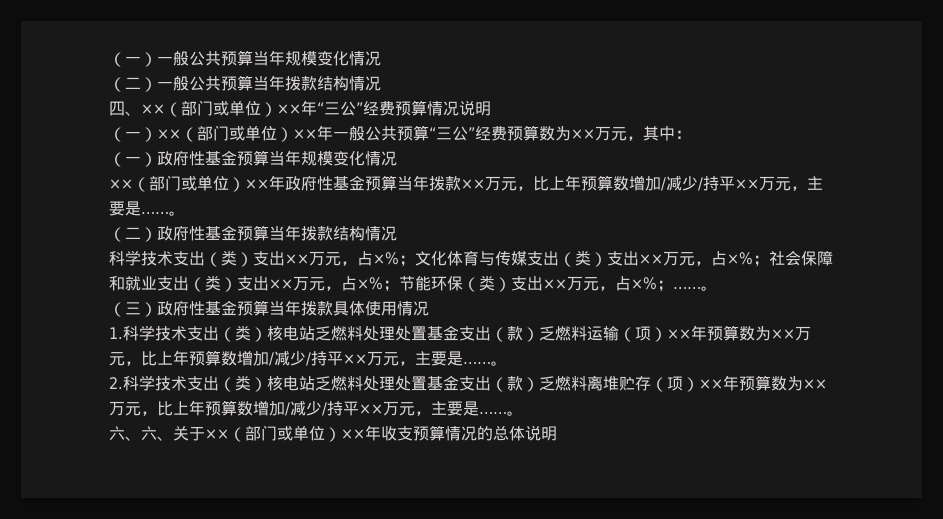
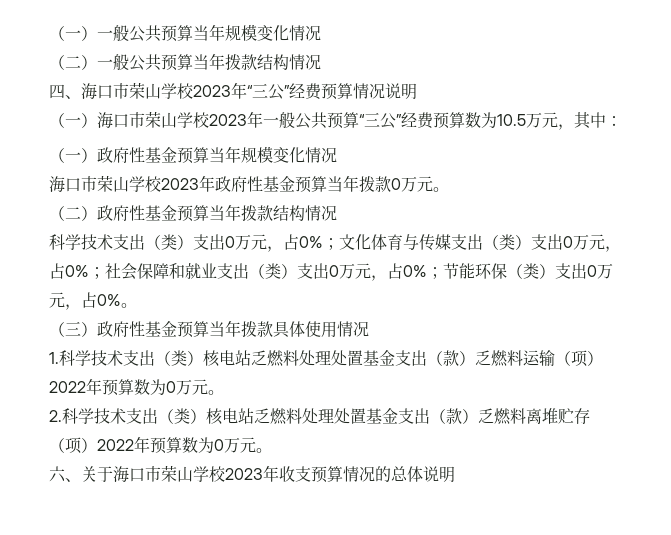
[141,100,301,117] ××（部门或单位）×× -> [81,82,231,100] 海口市荣山学校2023
[157,125,317,142] ××（部门或单位）×× -> [97,111,247,129] 海口市荣山学校2023
[571,129,595,139] ×× -> [497,114,526,126] 10.5
[109,175,269,192] ××（部门或单位）×× -> [49,175,199,193] 海口市荣山学校2023
[461,175,823,191] [109,201,169,216] ××万元，比上年预算数增加/减少/持平××万元，主要是…… -> [391,176,433,192] 0万元
[285,251,399,266] ××万元，占×% -> [225,234,323,252] 0万元，占0%
[639,251,753,266] ××万元，占×% -> [563,234,621,252] [49,263,89,279] 0万元，占0%
[269,276,383,291] ××万元，占×% -> [329,263,427,281] 0万元，占0%
[543,276,701,292] ××万元，占×%；…… -> [587,264,613,279] [49,292,121,310] 0万元，占0%
[667,325,811,341] [109,350,491,366] ××年预算数为××万元，比上年预算数增加/减少/持平××万元，主要是…… -> [49,378,208,396] 2022年预算数为0万元
[699,375,827,391] [109,400,523,416] [109,425,365,442] ××年预算数为××万元，比上年预算数增加/减少/持平××万元，主要是……。 // 六、六、关于××（部门或单位）×× -> [97,436,272,454] [49,465,263,483] 2022年预算数为0万元。 // 六、关于海口市荣山学校2023

